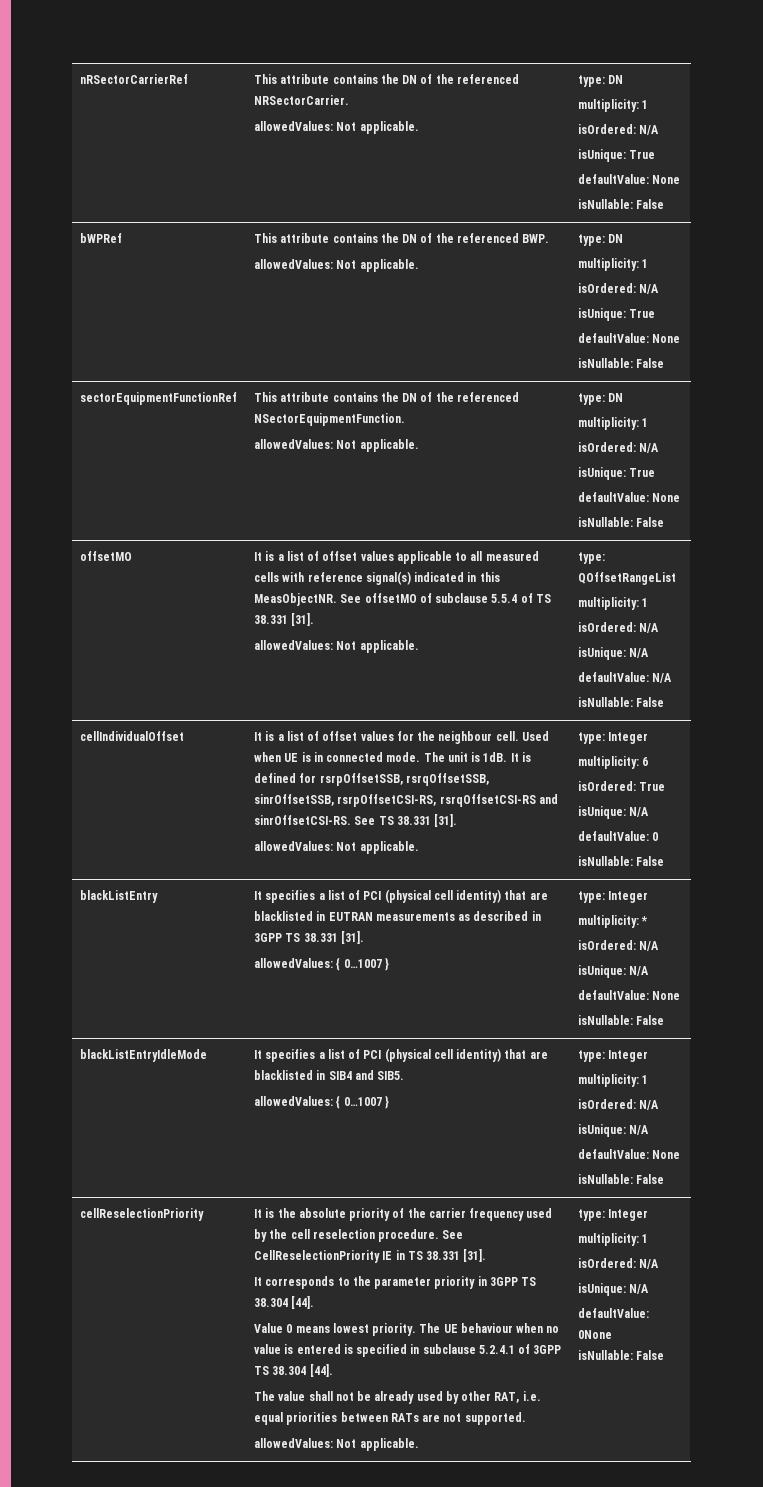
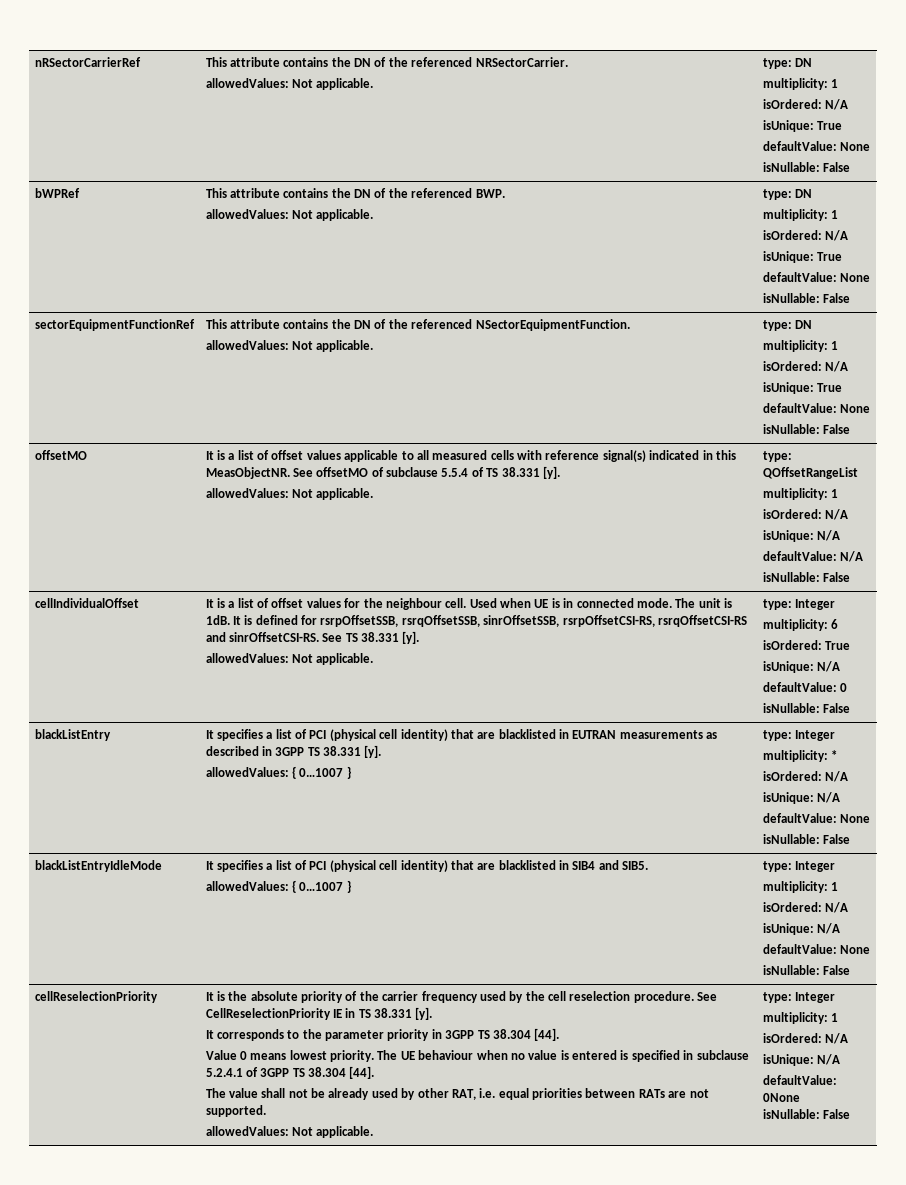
[291,613,315,626] [31]. -> [542,466,560,479] [y].
[434,814,458,827] [31]. -> [402,631,420,644] [y].
[340,931,364,944] [31]. -> [364,745,382,758] [y].
[463,1249,487,1262] [31]. -> [415,1007,433,1020] [y].

